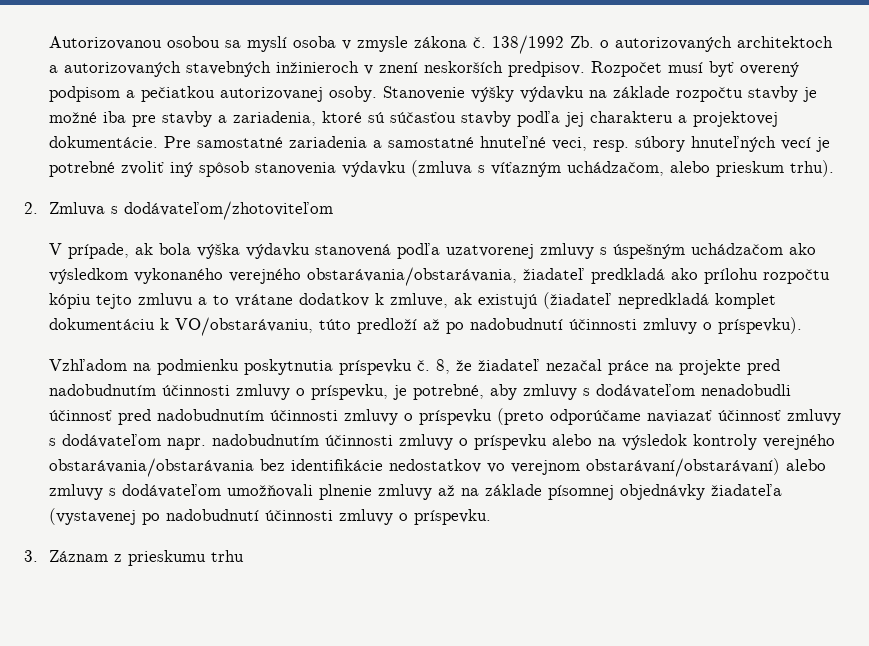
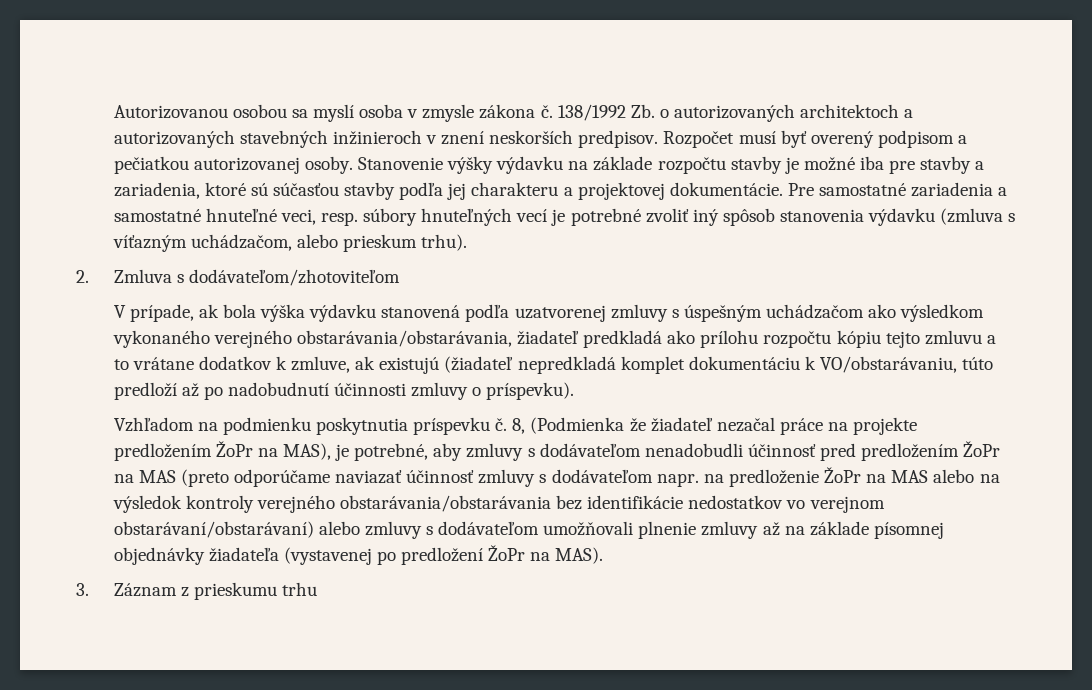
(450, 366) none -> [530,417,625,434] (Podmienka
[746,359,780,375] [48,384,388,400] pred nadobudnutím účinnosti zmluvy o príspevku, -> [113,441,331,461] predložením ŽoPr na MAS),
[156,409,492,425] nadobudnutím účinnosti zmluvy o príspevku -> [861,441,1001,461] [113,470,176,483] predložením ŽoPr na MAS
[211,434,547,450] nadobudnutím účinnosti zmluvy o príspevku -> [703,467,929,487] na predloženie ŽoPr na MAS
[165,509,491,525] nadobudnutí účinnosti zmluvy o príspevku. -> [401,545,604,565] predložení ŽoPr na MAS).

